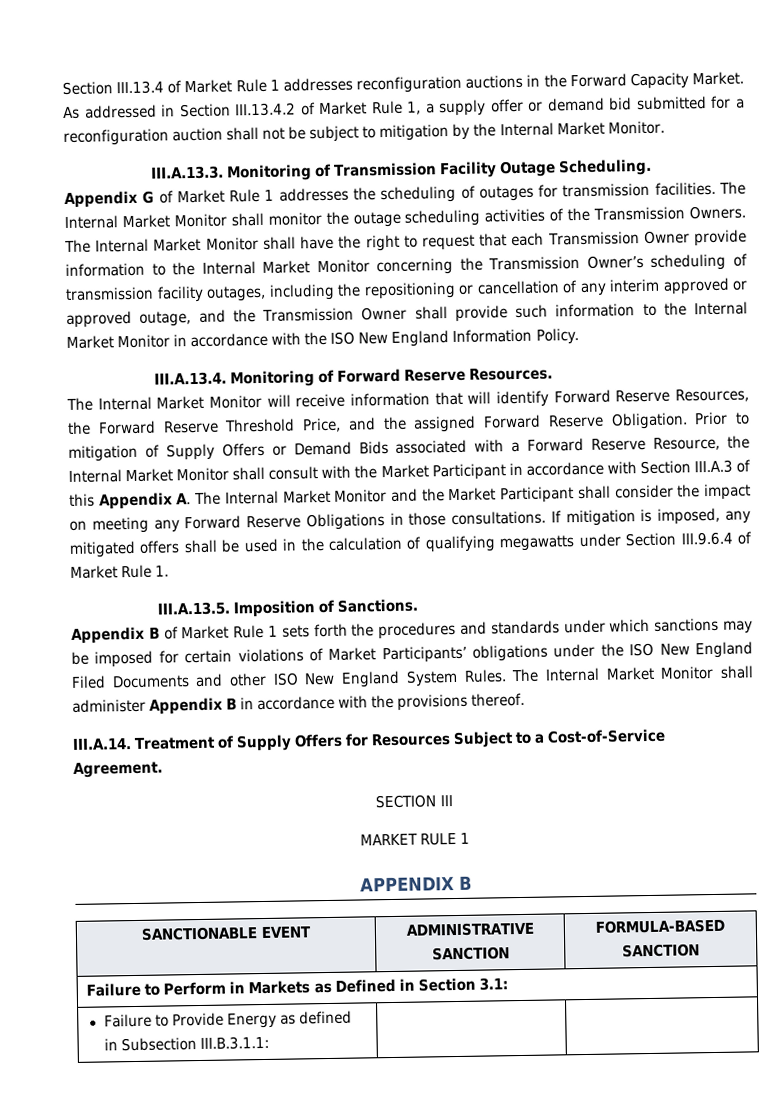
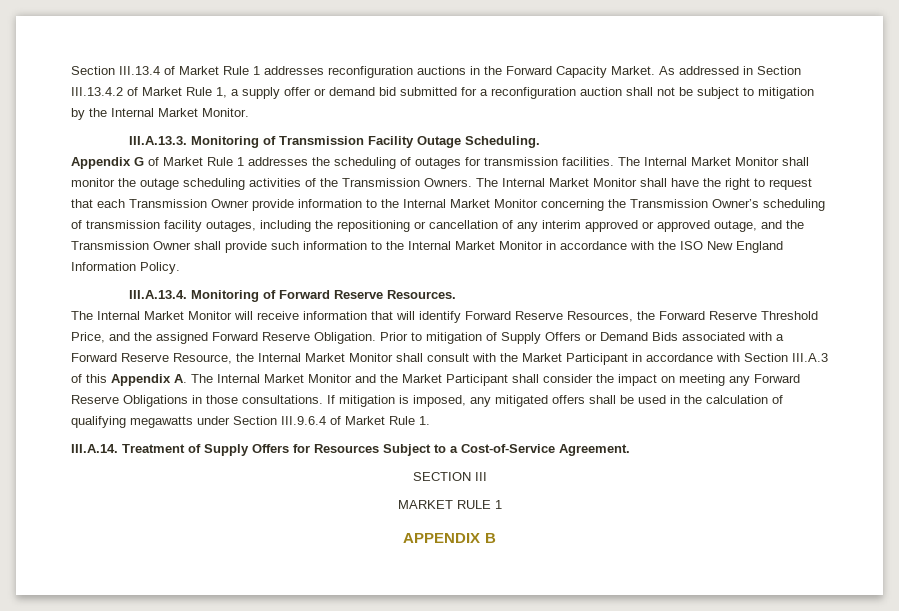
[156,598,418,618] [71,617,753,644] [71,641,753,668] [71,665,755,689] [72,692,526,715] // III.A.13.5. Imposition of Sanctions. // Appendix B of Market Rule 1 sets forth the procedures and standards under which sanctions may be imposed for certain violations of Market Participants’ obligations under the ISO New England Filed Documents and other ISO New England System Rules. The Internal Market Monitor shall administer Appendix B in accordance with the provisions thereof. -> (430, 420) none
[141,926,311,941] [405,921,534,937] [431,946,510,961] [595,918,725,934] [622,943,700,958] [86,977,508,997] [103,1010,353,1029] [103,1035,270,1052] // SANCTIONABLE EVENT | ADMINISTRATIVE SANCTION | FORMULA-BASED SANCTION // Failure to Perform in Markets as Defined in Section 3.1: // Failure to Provide Energy as defined in Subsection III.B.3.1.1: | | -> (496, 538) none

